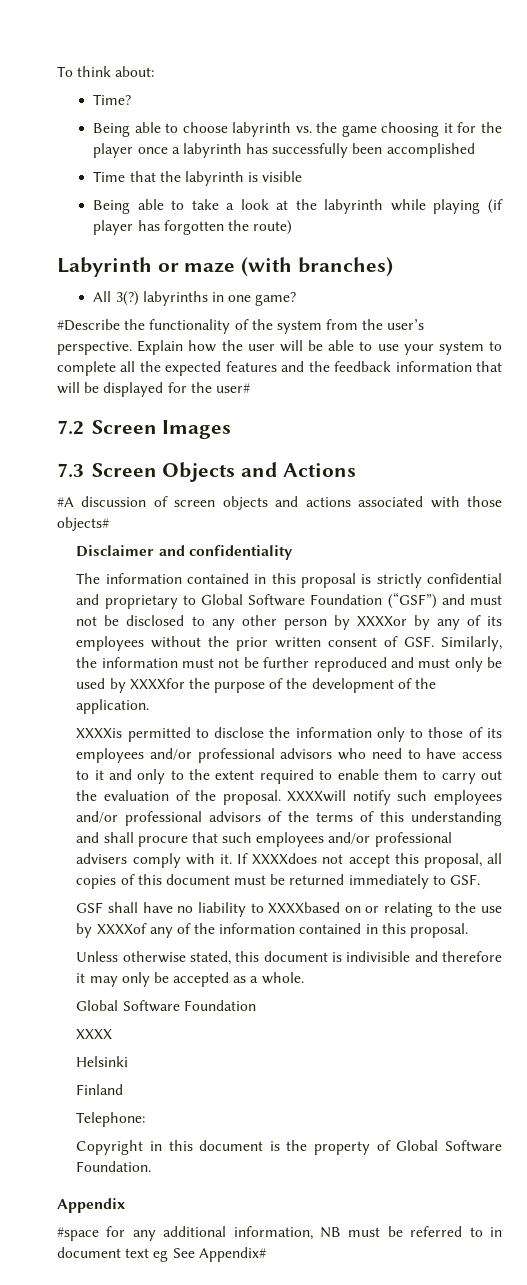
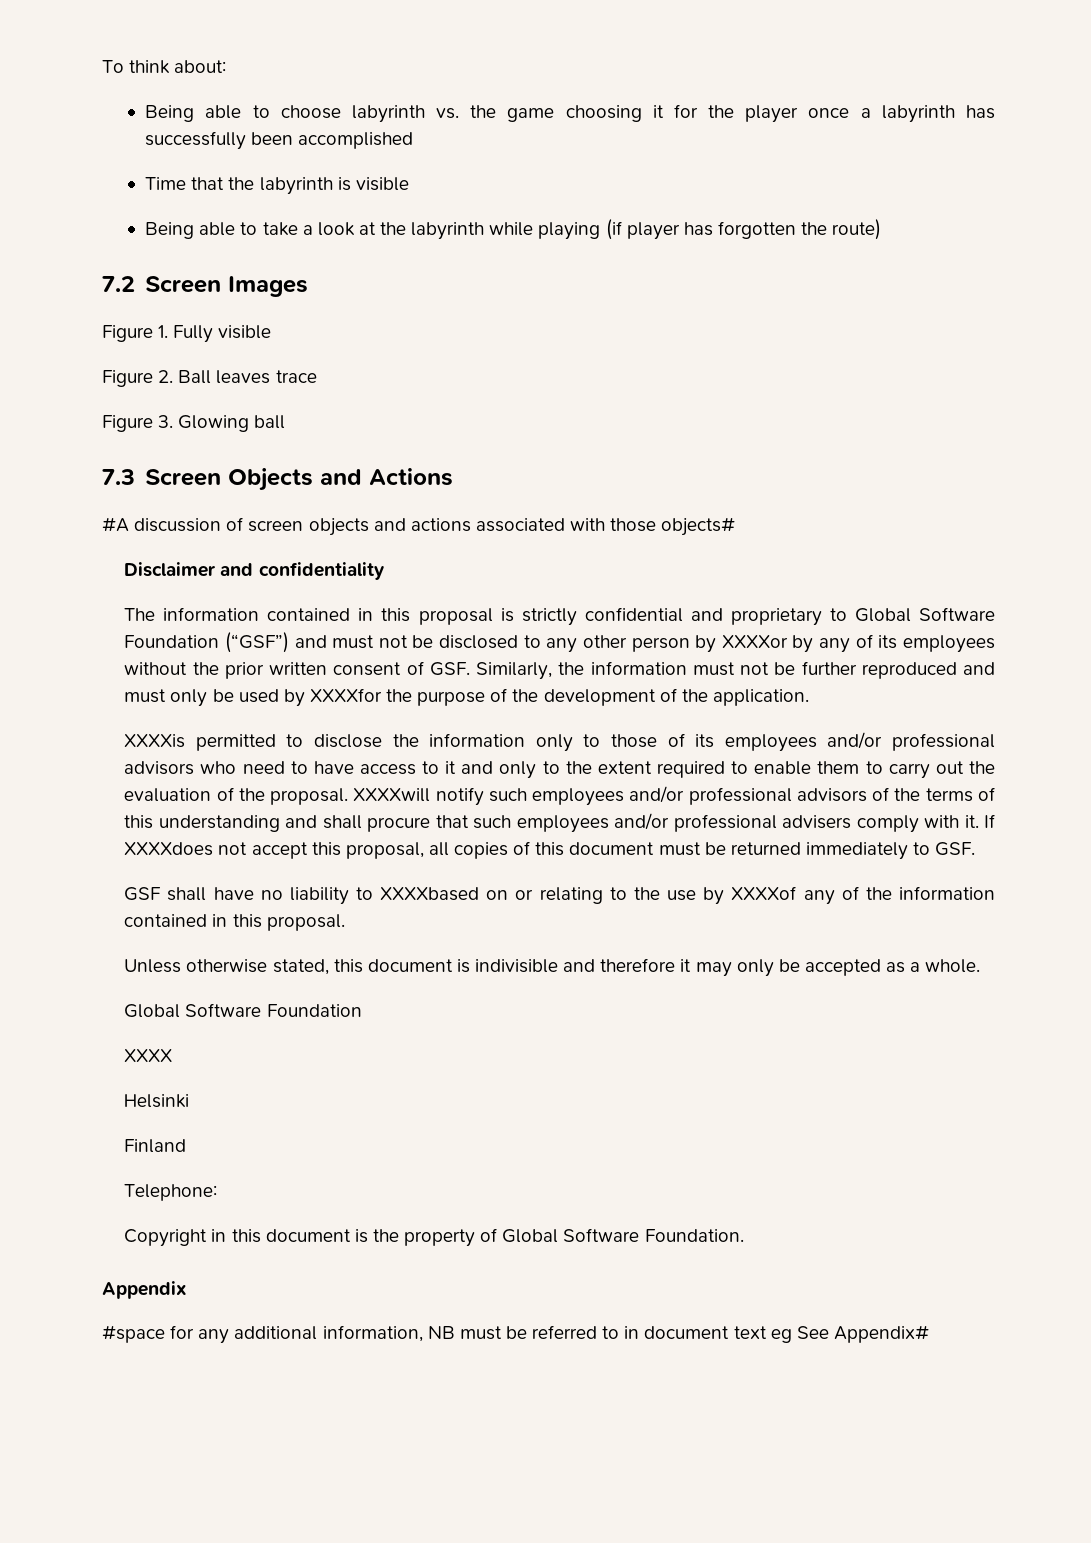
[93,94,132,105] // Time? -> (227, 66) none
[57,257,393,277] [93,291,297,306] [57,319,425,334] [57,340,503,355] [57,361,503,376] [57,382,250,397] [57,420,232,439] Labyrinth or maze (with branches) // All 3(?) labyrinths in one game? // #Describe the functionality of the system from the user’s perspective. Explain how the user will be able to use your system to complete all the expected features and the feedback information that will be displayed for the user# // 7.2 Screen Images -> [102,276,308,297] [102,325,272,343] [102,370,317,387] [102,415,286,432] 7.2 Screen Images // Figure 1. Fully visible // Figure 2. Ball leaves trace // Figure 3. Glowing ball

